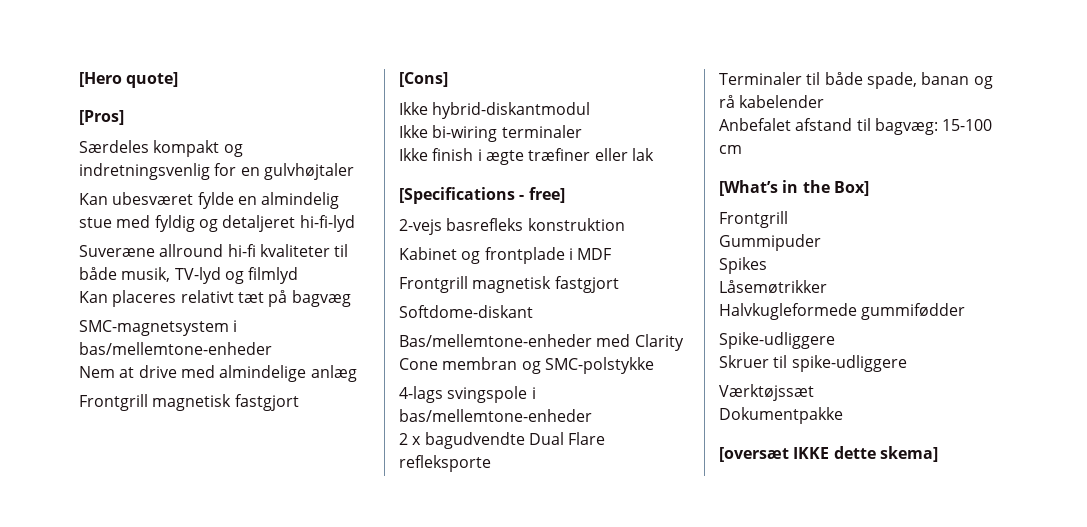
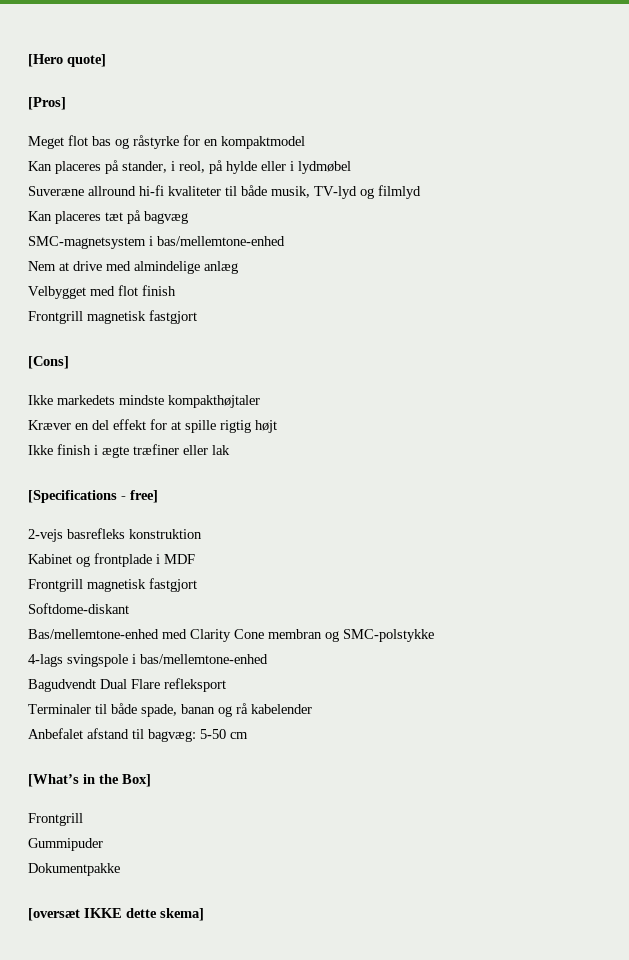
[79,140,243,157] [79,163,210,180] Særdeles kompakt og indretningsvenlig -> [28,135,179,149] Meget flot bas og råstyrke
[263,163,354,180] [79,192,340,209] [79,215,355,232] gulvhøjtaler // Kan ubesværet fylde en almindelig stue med fyldig og detaljeret hi-fi-lyd -> [221,136,305,149] [28,160,351,174] kompaktmodel // Kan placeres på stander, i reol, på hylde eller i lydmøbel
[180,290,234,303] relativt -> (101, 217) none
[79,342,272,355] bas/mellemtone-enheder -> [157,236,285,246] bas/mellemtone-enhed
(357, 373) none -> [28,285,176,299] // Velbygget med flot finish
[432,102,591,119] [399,125,582,142] hybrid-diskantmodul // Ikke bi-wiring terminaler -> [57,395,260,408] [28,419,277,433] markedets mindste kompakthøjtaler // Kræver en del effekt for at spille rigtig højt
[399,334,592,347] Bas/mellemtone-enheder -> [28,629,159,639] Bas/mellemtone-enhed
[399,409,592,422] [399,432,525,449] bas/mellemtone-enheder // 2 x bagudvendte -> [140,654,268,664] [28,679,96,692] bas/mellemtone-enhed // Bagudvendt
[399,455,491,472] refleksporte -> [164,678,226,692] refleksport
[942,119,993,131] 15-100 -> [200,729,226,739] 5-50
[719,257,767,274] [719,280,827,293] [719,303,966,320] [719,332,835,349] [719,355,907,372] [719,384,814,401] // Spikes // Låsemøtrikker // Halvkugleformede gummifødder // Spike-udliggere // Skruer til spike-udliggere // Værktøjssæt -> (103, 844) none

